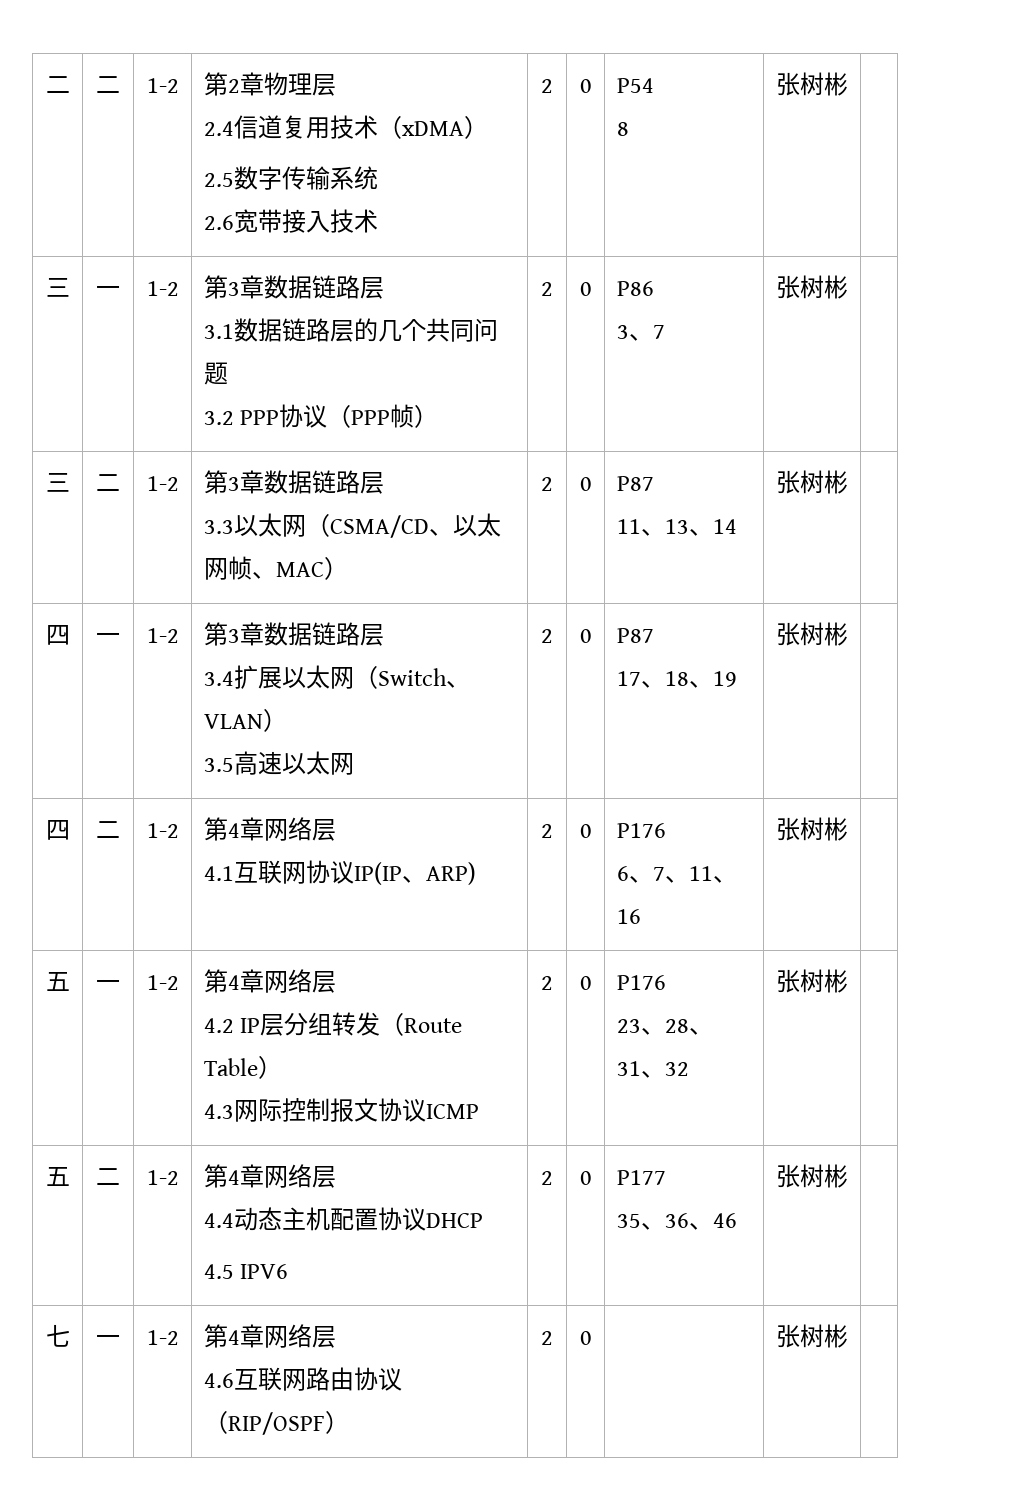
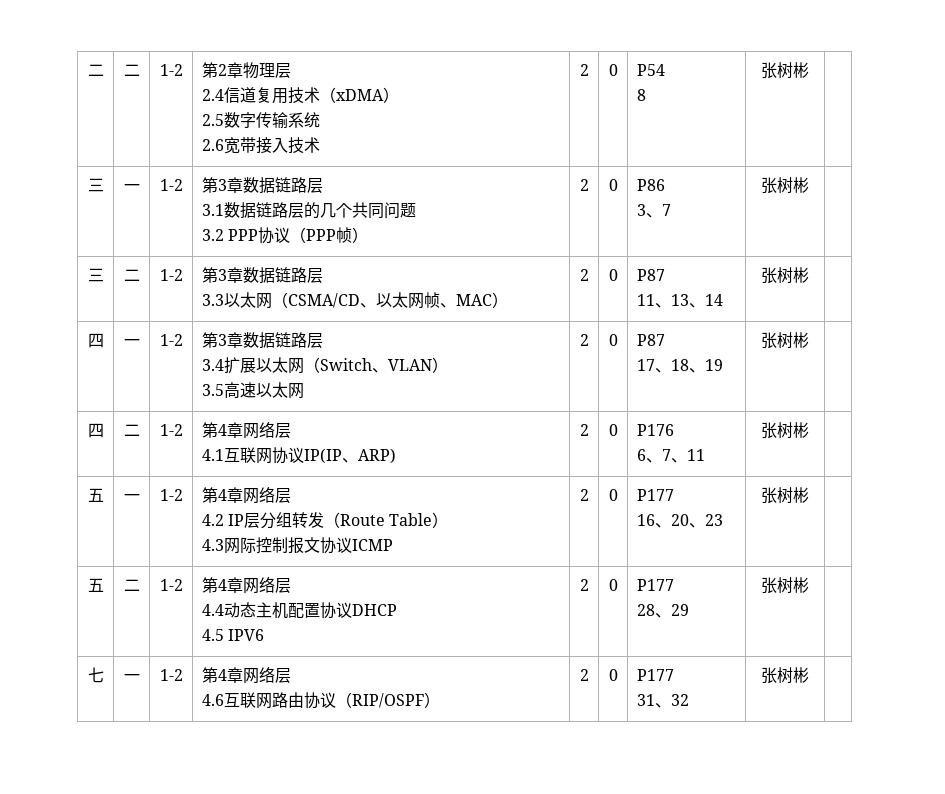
[712,876,737,883] [616,909,641,924] 、16 -> (705, 455) none
[616,975,666,990] [616,1019,713,1035] [616,1061,689,1078] P176 // 23、28、31、32 -> [636,489,674,501] [636,514,723,528] P177 // 16、20、23
[616,1213,737,1230] 35、36、46 -> [636,604,689,618] 28、29
(592, 1338) none -> [636,669,674,681] [636,694,689,708] P177 // 31、32

